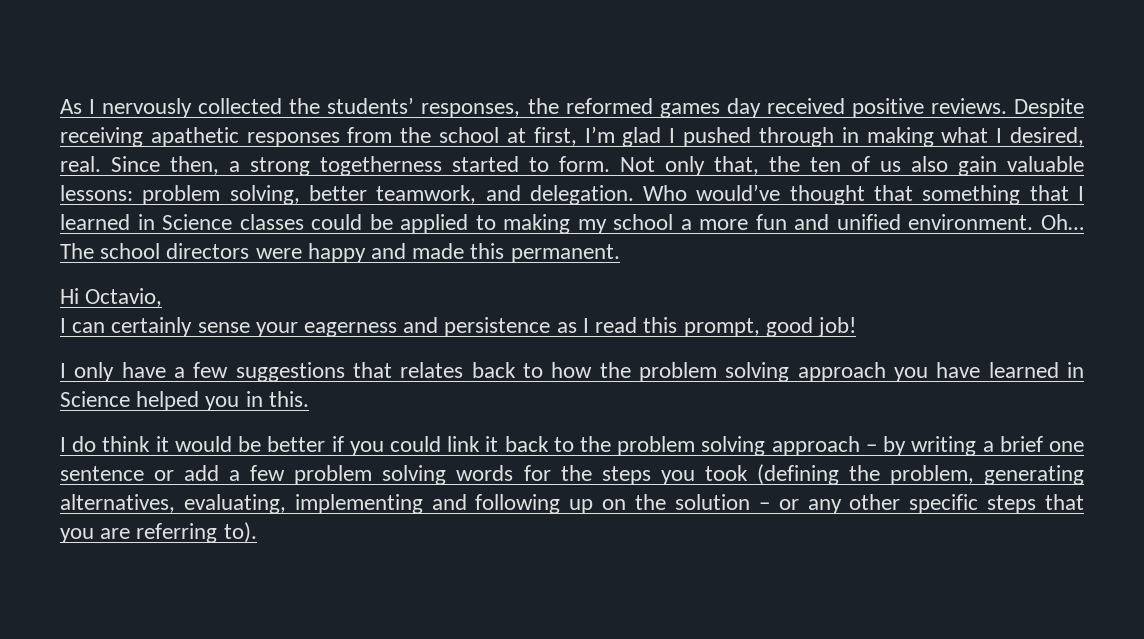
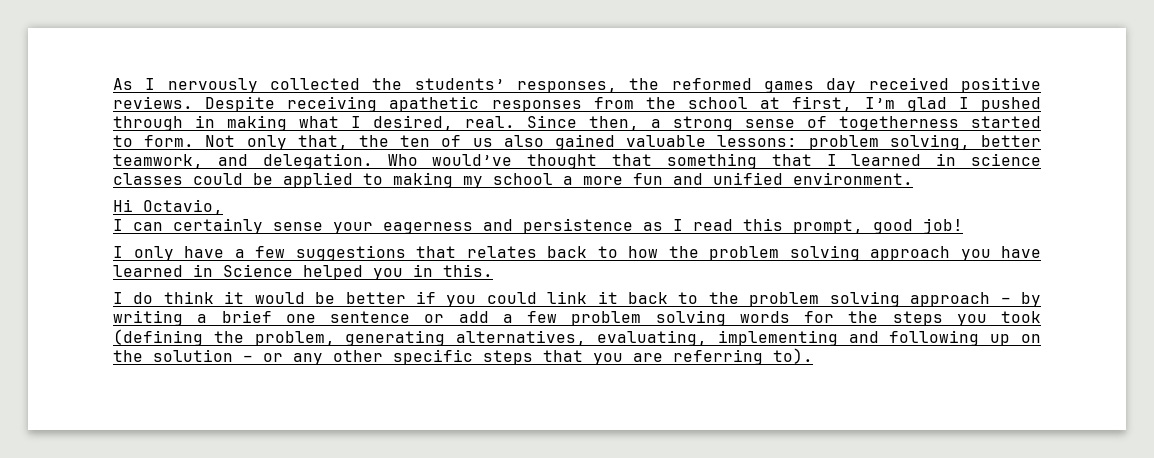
(310, 166) none -> [745,116,827,128] sense of
[958,156,997,176] gain -> [555,134,615,150] gained
[162,214,233,230] Science -> [971,153,1041,166] science
[1040,214,1084,230] [60,243,620,263] Oh… The school directors were happy and made this permanent. -> (913, 178) none

